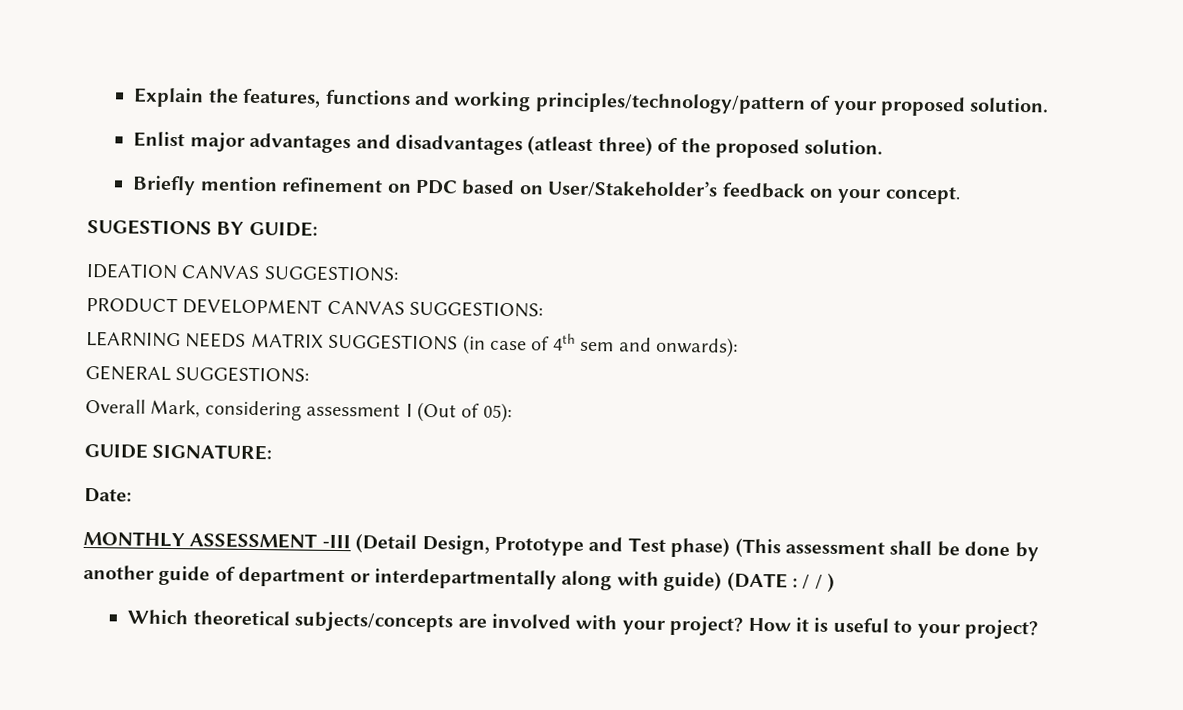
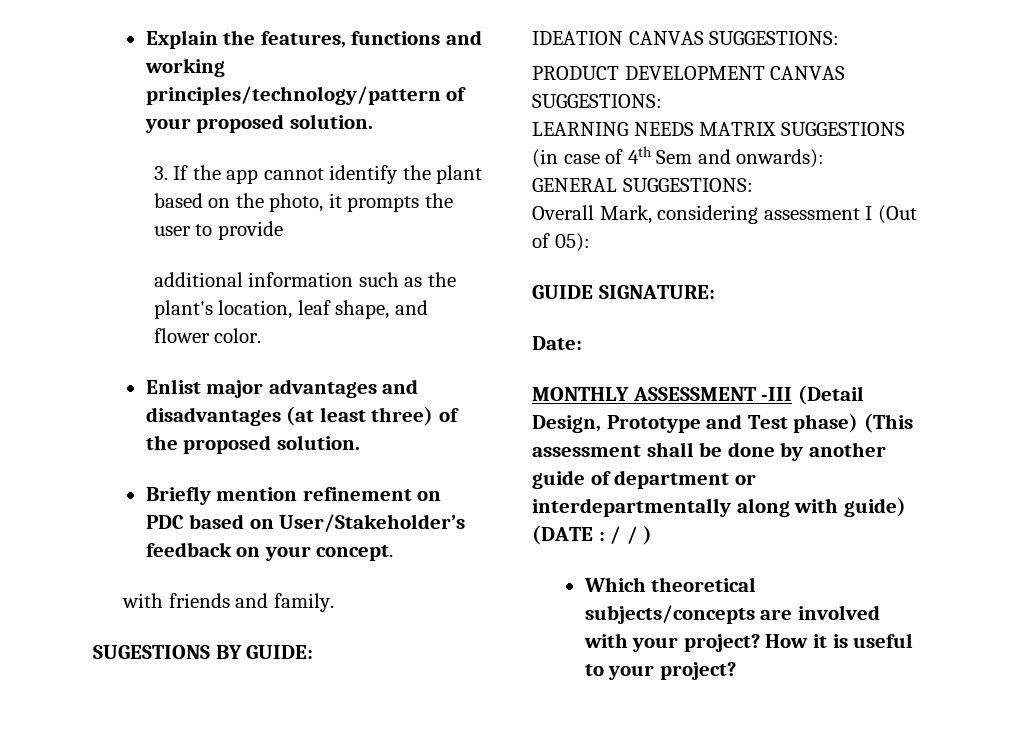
(1050, 105) none -> [153,165,483,184] [153,193,453,212] [153,221,283,240] [153,272,456,287] [153,300,428,319] [153,328,262,343] // 3. If the app cannot identify the plant based on the photo, it prompts the user to provide // additional information such as the plant's location, leaf shape, and flower color.
[527,135,594,157] (atleast -> [286,406,366,426] (at least
(961, 195) none -> [122,593,334,612] // with friends and family.
[580,341,615,352] sem -> [656,150,693,164] Sem

